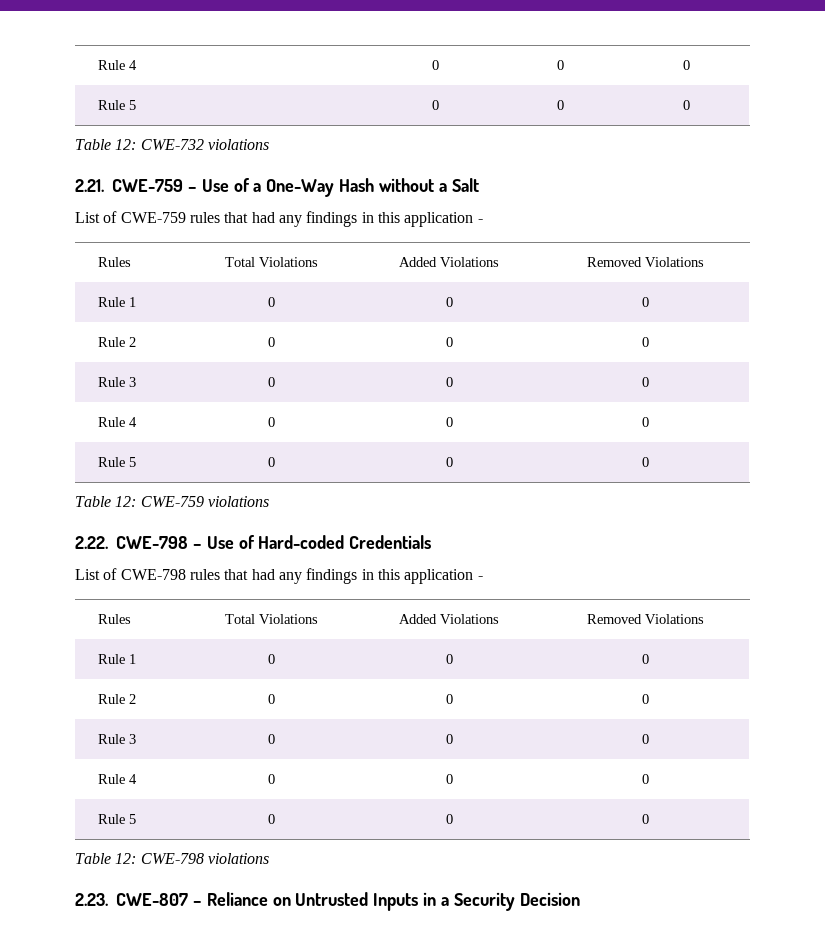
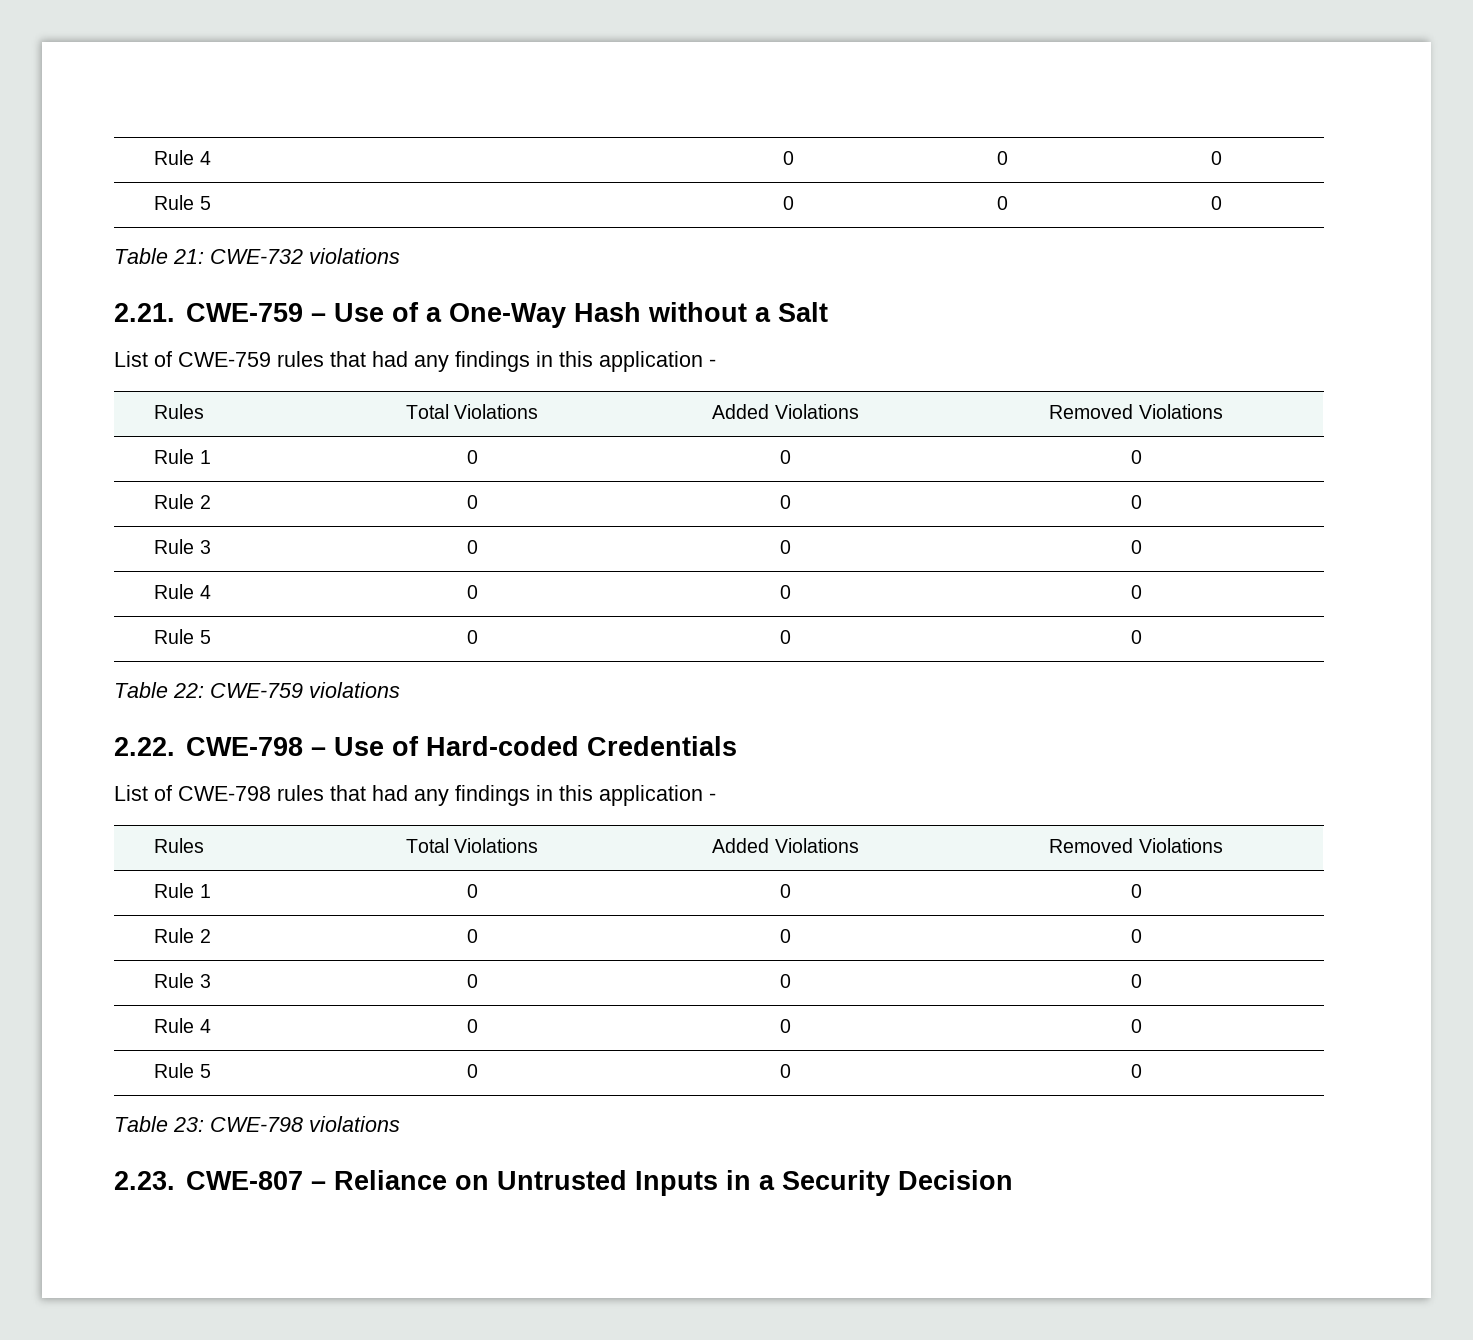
[115,139,137,150] 12: -> [173,249,204,264] 21:
[115,496,137,507] 12: -> [173,683,204,698] 22:
[115,853,137,864] 12: -> [173,1117,204,1132] 23:

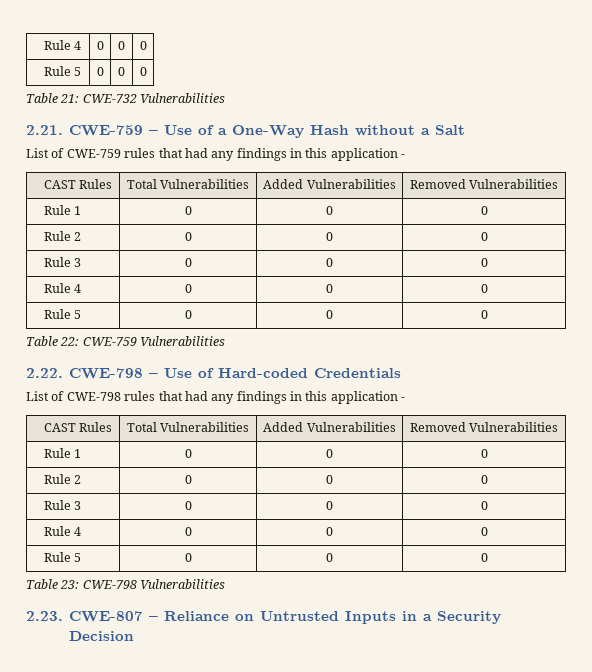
[309,248,400,264] violations -> [140,93,226,103] Vulnerabilities
[154,404,205,419] [405,404,539,419] [712,404,859,419] [1049,404,1223,419] Rules | Total Violations | Added Violations | Removed Violations -> [43,179,112,189] [126,179,250,189] [263,179,396,189] [409,179,559,189] CAST Rules | Total Vulnerabilities | Added Vulnerabilities | Removed Vulnerabilities
[309,682,400,698] violations -> [140,336,226,346] Vulnerabilities
[154,838,205,853] [405,838,539,853] [712,838,859,853] [1049,838,1223,853] Rules | Total Violations | Added Violations | Removed Violations -> [43,422,112,432] [126,422,250,432] [263,422,396,432] [409,422,559,432] CAST Rules | Total Vulnerabilities | Added Vulnerabilities | Removed Vulnerabilities
[309,1116,400,1132] violations -> [140,579,226,589] Vulnerabilities

